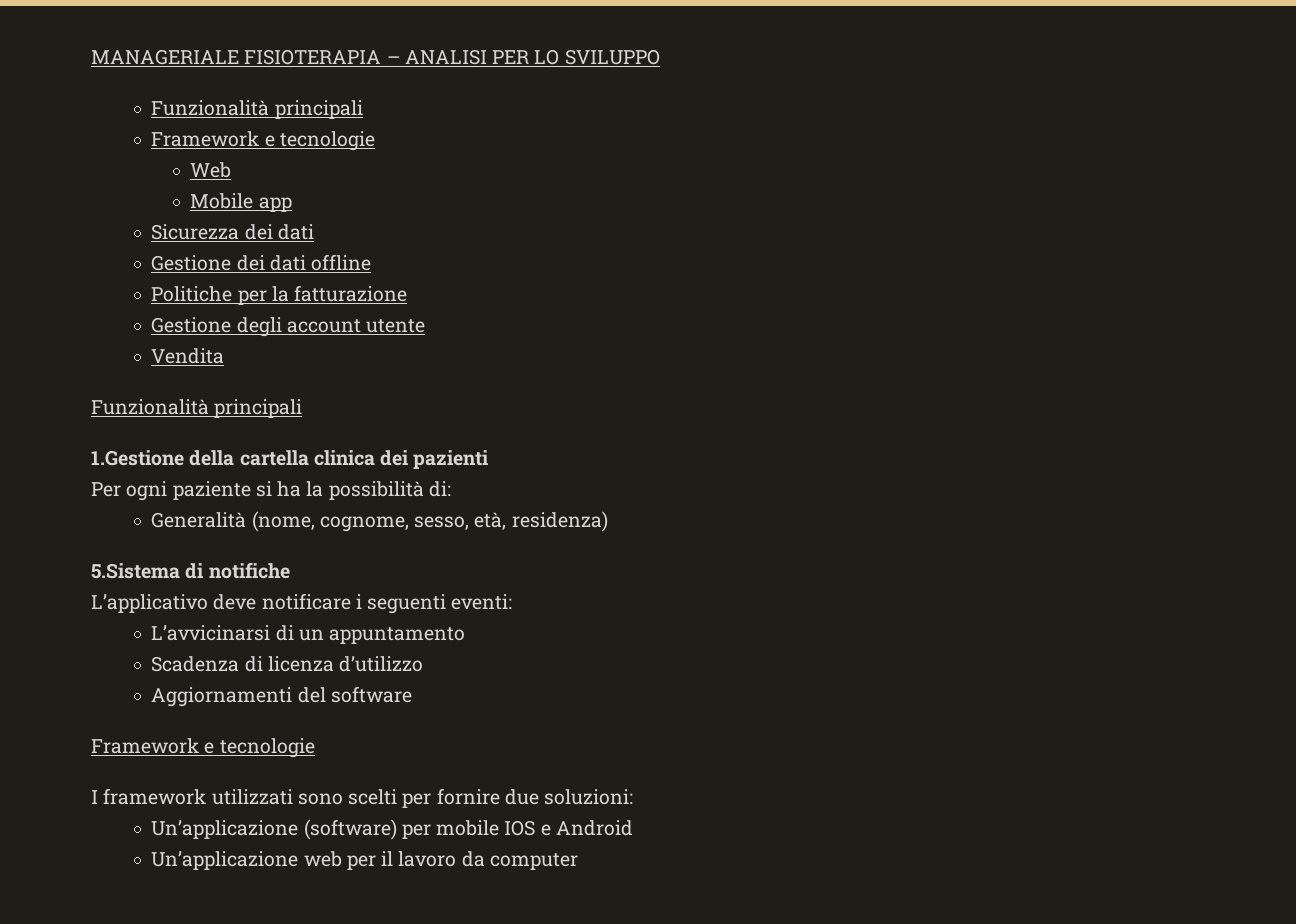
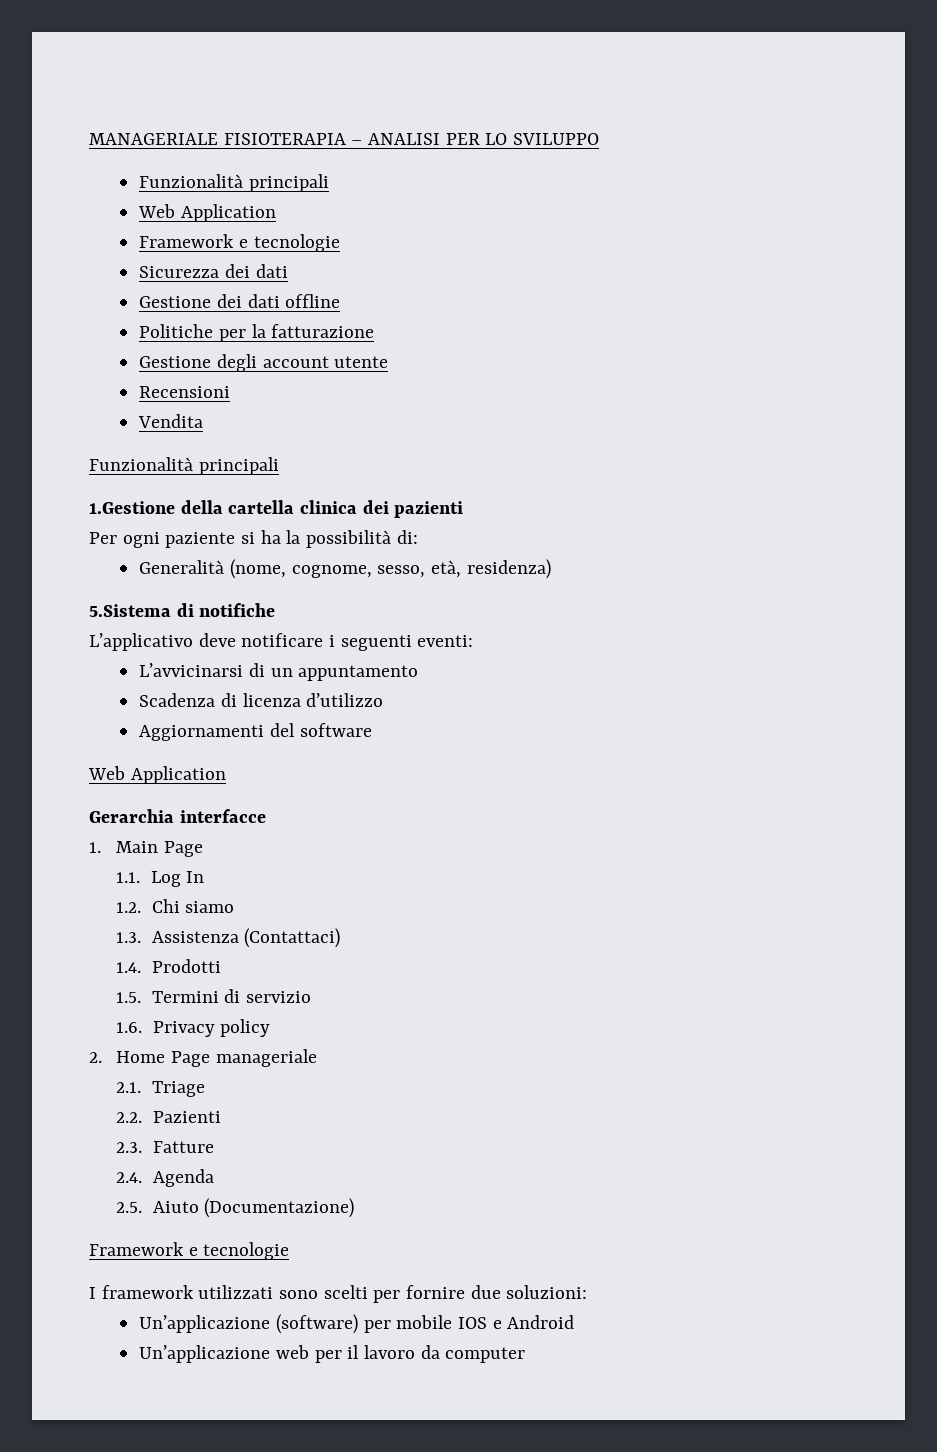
[151,131,375,151] [190,162,232,178] [190,193,292,212] // Framework e tecnologie // Web // Mobile app -> [138,204,276,222] [139,234,340,252] // Web Application // Framework e tecnologie
(426, 326) none -> [139,386,231,398] // Recensioni
(412, 694) none -> [88,766,226,784] [89,809,266,823] [89,841,203,857] [116,871,205,887] [116,899,235,913] [116,928,341,948] [116,959,221,973] [116,989,312,1003] [116,1019,271,1037] [89,1049,317,1067] [116,1081,205,1097] [116,1111,221,1123] [116,1141,214,1153] [116,1169,214,1187] [116,1198,355,1218] // Web Application // Gerarchia interfacce // 1. Main Page // 1.1. Log In // 1.2. Chi siamo // 1.3. Assistenza (Contattaci) // 1.4. Prodotti // 1.5. Termini di servizio // 1.6. Privacy policy // 2. Home Page manageriale // 2.1. Triage // 2.2. Pazienti // 2.3. Fatture // 2.4. Agenda // 2.5. Aiuto (Documentazione)

